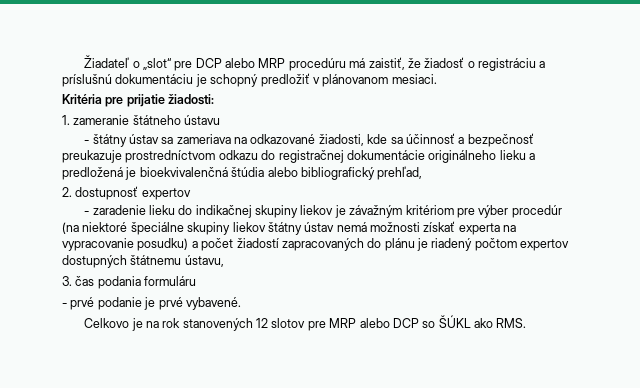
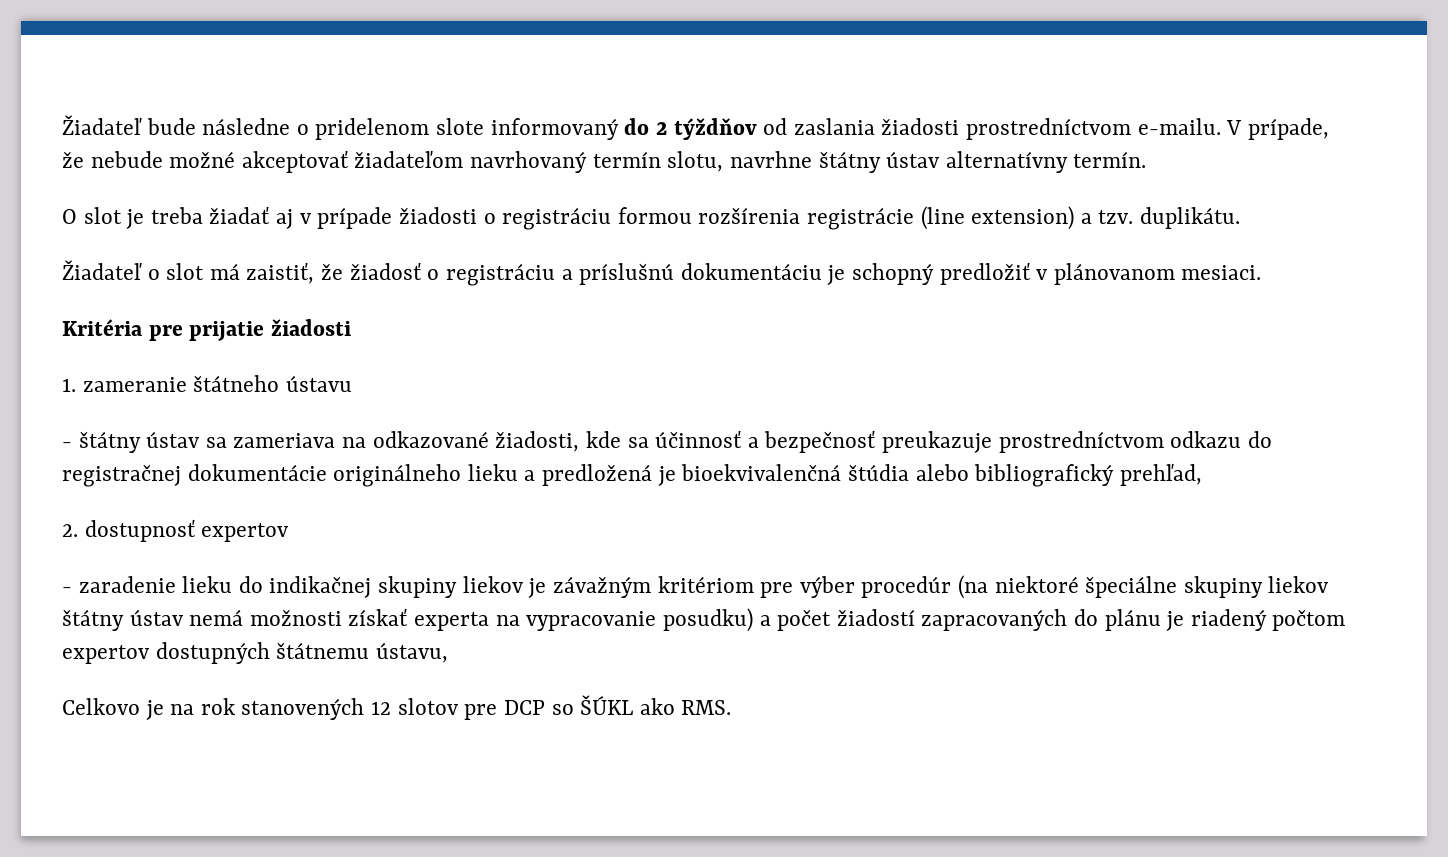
[84,55,346,71] Žiadateľ o „slot“ pre DCP alebo MRP procedúru -> [62,115,1329,140] [62,150,1147,173] [62,206,1241,230] [62,260,205,280] Žiadateľ bude následne o pridelenom slote informovaný do 2 týždňov od zaslania žiadosti prostredníctvom e-mailu. V prípade, že nebude možné akceptovať žiadateľom navrhovaný termín slotu, navrhne štátny ústav alternatívny termín. // O slot je treba žiadať aj v prípade žiadosti o registráciu formou rozšírenia registrácie (line extension) a tzv. duplikátu. // Žiadateľ o slot
[168,94,215,105] žiadosti: -> [270,319,351,336] žiadosti
[62,276,197,289] [62,297,241,310] // 3. čas podania formuláru // - prvé podanie je prvé vybavené. -> (448, 652) none
[329,318,390,328] MRP alebo -> (498, 712) none

